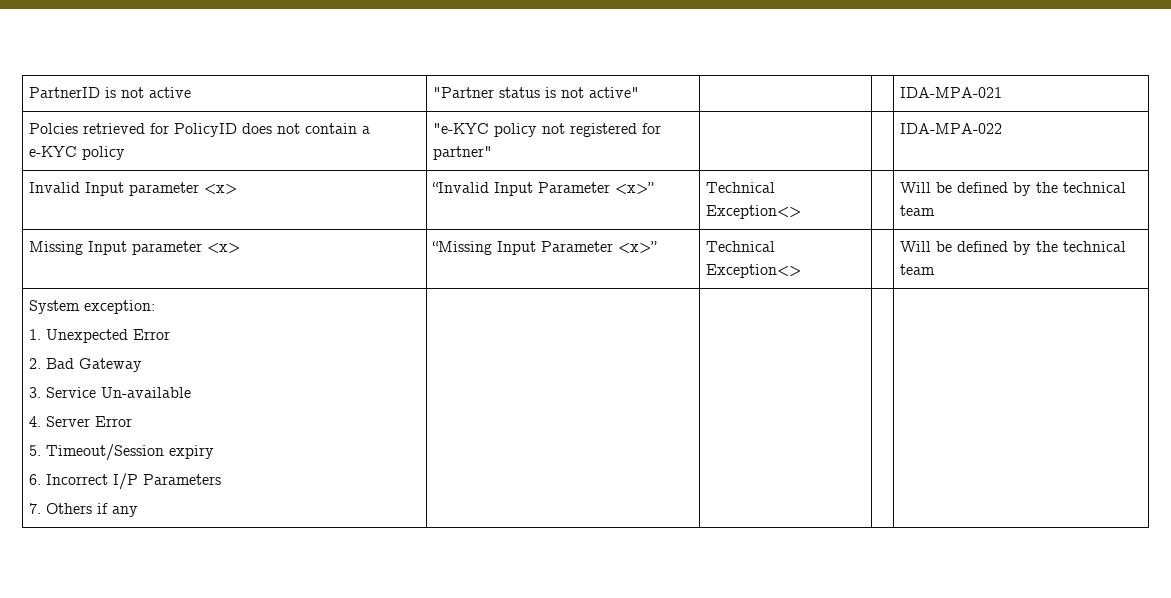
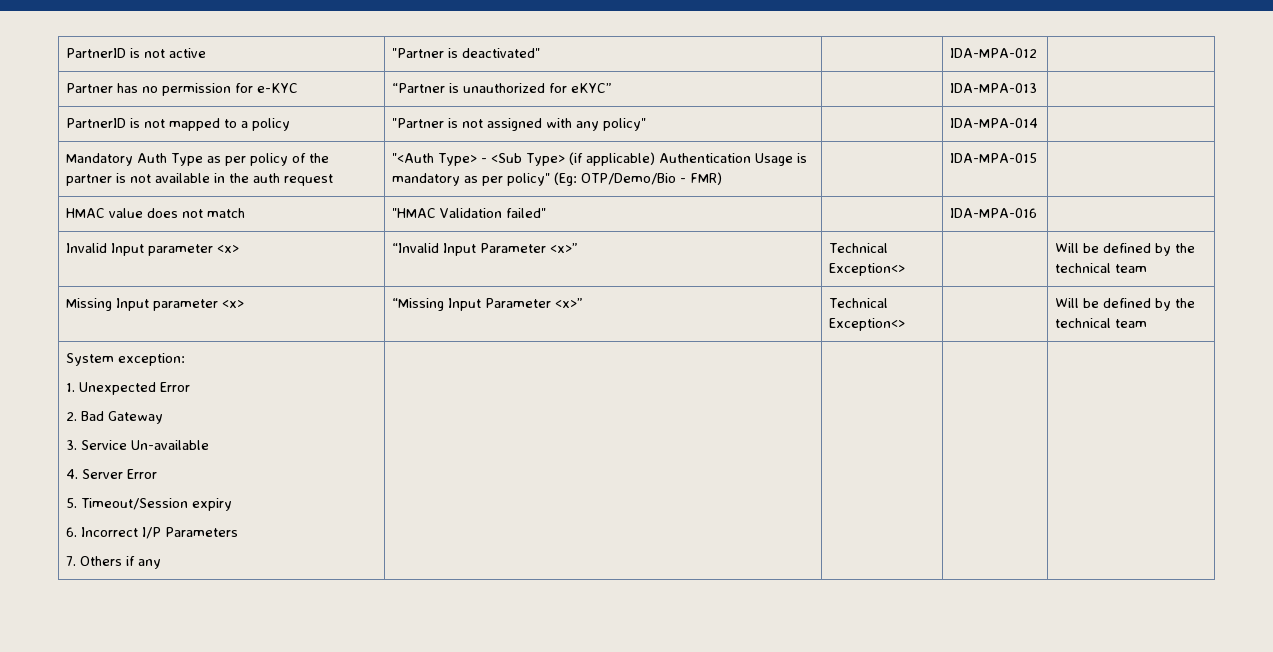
[499,87,640,98] [900,87,1003,98] [29,123,371,137] [29,146,126,160] [433,123,662,137] [433,146,493,160] [900,123,1003,134] status is not active" | | | IDA-MPA-021 // Polcies retrieved for PolicyID does not contain a e-KYC policy | "e-KYC policy not registered for partner" | | | IDA-MPA-022 -> [447,48,540,58] [949,48,1037,58] [65,83,298,96] [391,83,612,93] [949,83,1037,93] [65,118,290,131] [391,118,646,131] [949,118,1038,128] [65,153,329,166] [65,173,333,186] [391,152,807,166] [391,172,722,186] [949,153,1037,163] [65,208,245,218] [391,208,546,218] [949,208,1037,218] is deactivated" | | IDA-MPA-012 | // Partner has no permission for e-KYC | “Partner is unauthorized for eKYC” | | IDA-MPA-013 | // PartnerID is not mapped to a policy | "Partner is not assigned with any policy" | | IDA-MPA-014 | // Mandatory Auth Type as per policy of the partner is not available in the auth request | "<Auth Type> - <Sub Type> (if applicable) Authentication Usage is mandatory as per policy" (Eg: OTP/Demo/Bio - FMR) | | IDA-MPA-015 | // HMAC value does not match | "HMAC Validation failed" | | IDA-MPA-016 |

